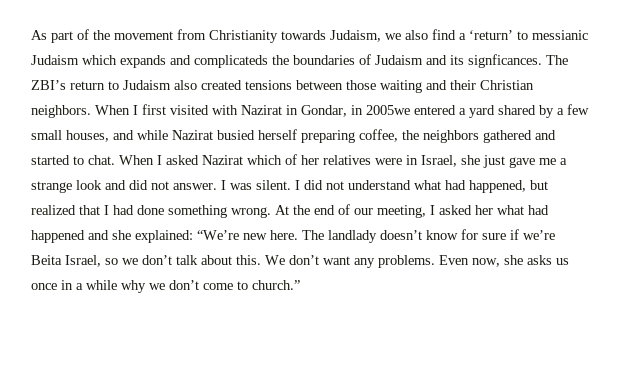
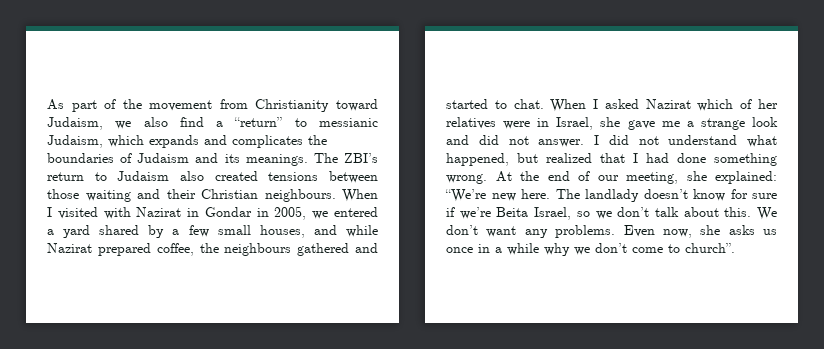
[281,30,326,40] towards -> [336,99,378,111] toward
[469,30,513,40] ‘return’ -> [234,117,283,127] “return”
[31,55,79,65] Judaism -> [47,135,103,148] Judaism,
[194,55,268,68] complicateds -> [232,135,303,148] complicates
[468,54,542,68] signficances. -> [245,154,308,166] meanings.
[31,104,166,118] neighbors. When I first -> [264,189,378,202] [47,207,52,217] neighbours. When I
[301,105,410,117] Gondar, in 2005we -> [204,206,329,220] Gondar in 2005, we
[217,129,355,143] busied herself preparing -> [97,243,151,256] prepared
[423,130,479,143] neighbors -> [224,243,292,256] neighbours
[483,155,505,168] just -> (621, 122) none
[230,180,300,190] was silent. I -> (599, 140) none
[445,180,466,190] had -> (777, 141) none
[430,205,549,215] [31,230,109,243] I asked her what had happened and -> (678, 178) none
[252,280,300,290] church.” -> [685,243,735,253] church”.

